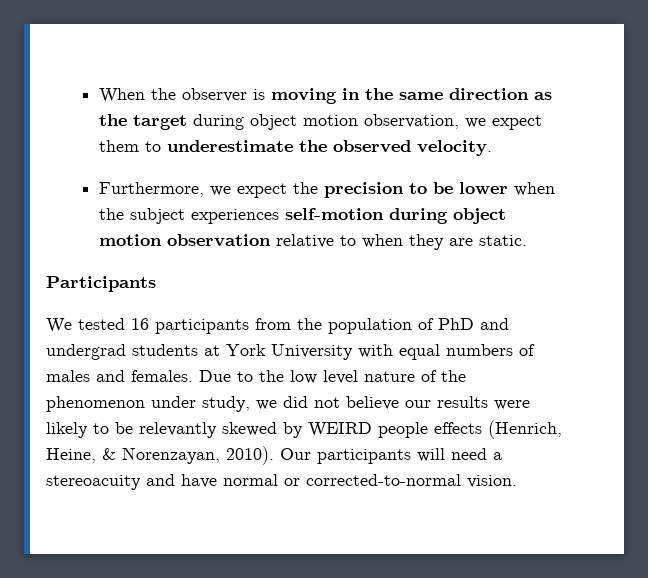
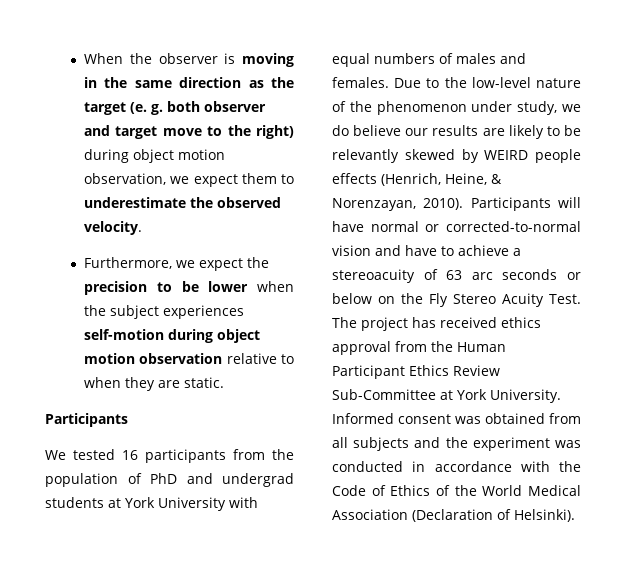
(187, 122) none -> [130,101,267,115] [84,125,294,139] (e. g. both observer and target move to the right)
[290,370,358,384] low level -> [471,77,531,88] low-level
[283,396,340,408] did not -> [332,125,349,136] do
[494,400,530,410] were -> [482,128,505,136] are
[280,448,502,464] [46,474,517,490] Our participants will need a stereoacuity and have normal or corrected-to-normal vision. -> [470,197,581,211] [332,221,581,232] [332,245,521,256] [332,269,581,283] [332,293,582,307] [332,317,541,331] [332,341,506,355] [332,365,500,379] [332,389,561,403] [332,413,581,424] [332,437,581,451] [332,461,581,472] [332,485,581,496] [332,509,575,522] Participants will have normal or corrected-to-normal vision and have to achieve a stereoacuity of 63 arc seconds or below on the Fly Stereo Acuity Test. The project has received ethics approval from the Human Participant Ethics Review Sub-Committee at York University. Informed consent was obtained from all subjects and the experiment was conducted in accordance with the Code of Ethics of the World Medical Association (Declaration of Helsinki).

